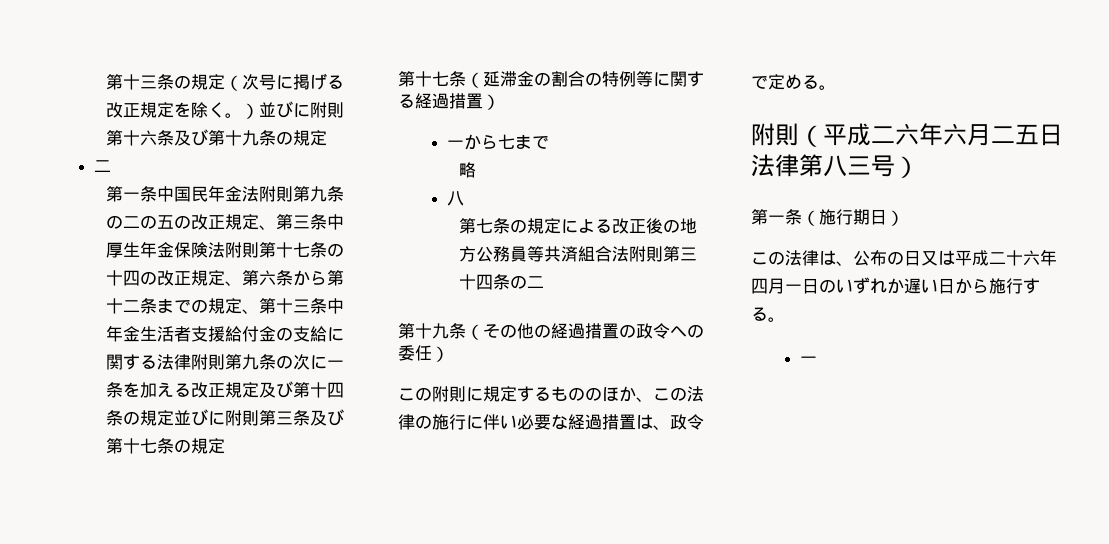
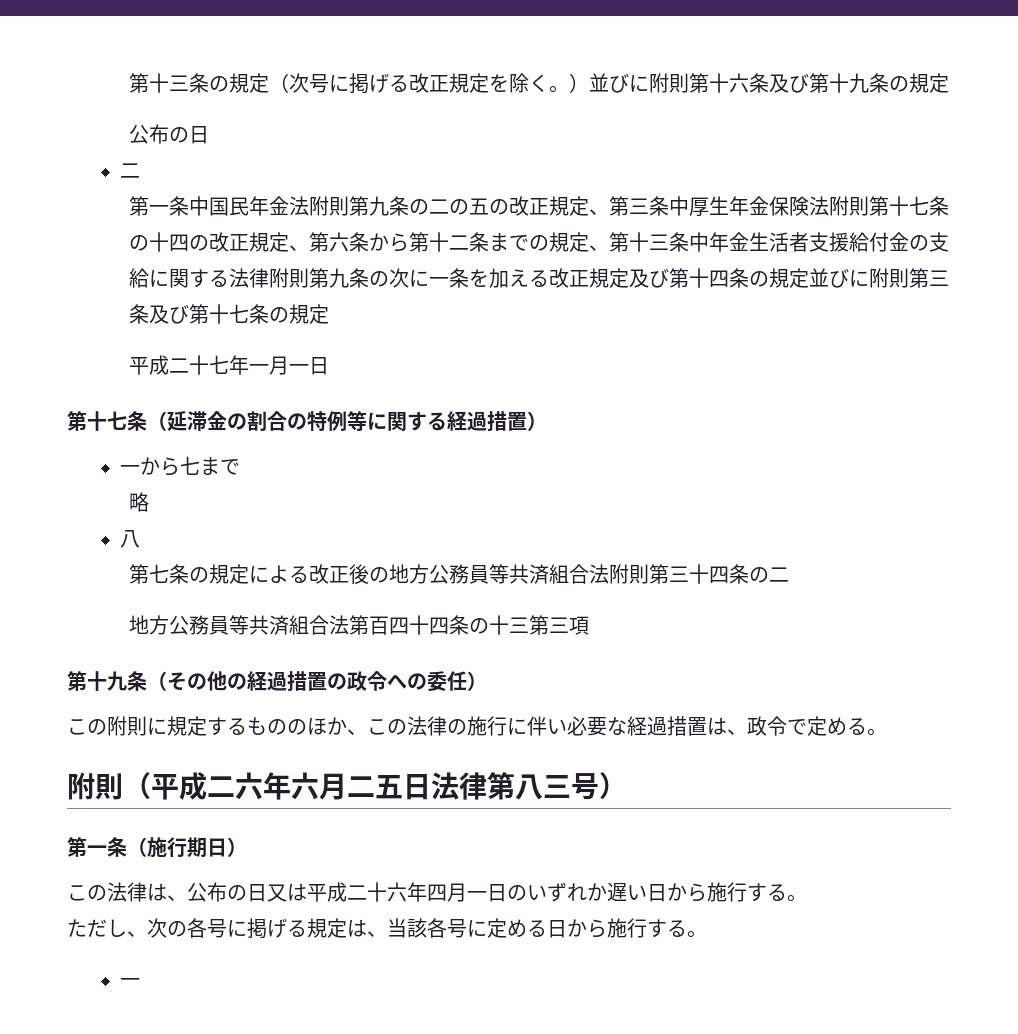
(328, 138) none -> [129,124,210,144] // 公布の日
(226, 446) none -> [129,355,330,375] // 平成二十七年一月一日
(545, 282) none -> [129,615,590,635] // 地方公務員等共済組合法第百四十四条の十三第三項
(785, 319) none -> [67,918,707,939] // ただし、次の各号に掲げる規定は、当該各号に定める日から施行する。

